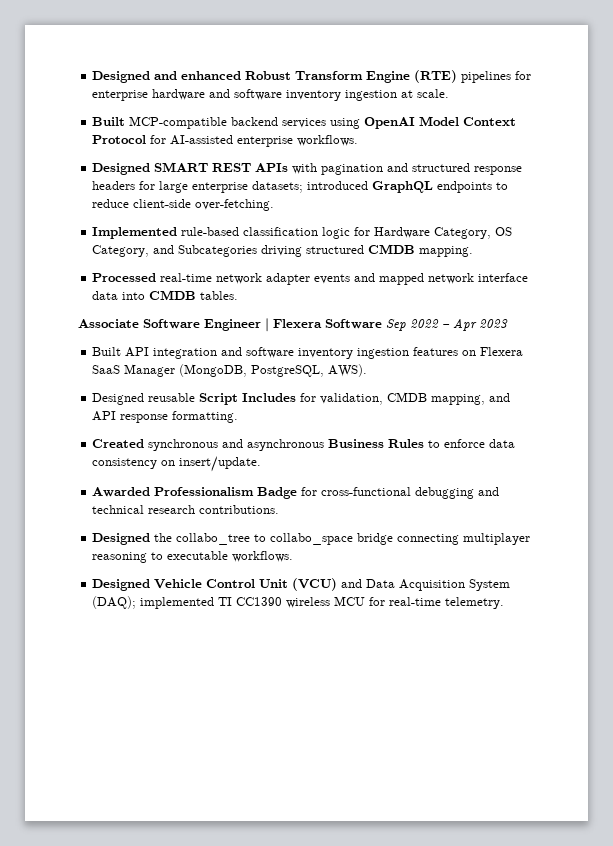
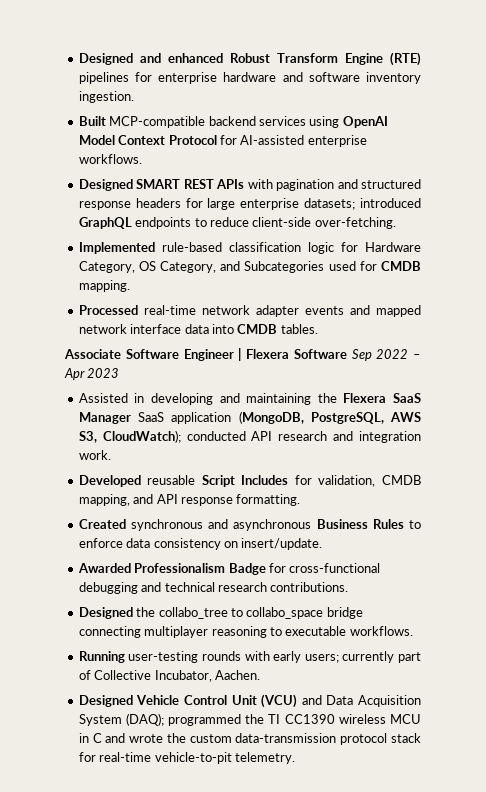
[345,89,450,101] ingestion at scale. -> [78,91,134,103] ingestion.
[261,245,365,257] driving structured -> [328,261,377,271] used for
[92,347,524,359] [92,364,368,377] [92,393,145,405] Built API integration and software inventory ingestion features on Flexera SaaS Manager (MongoDB, PostgreSQL, AWS). // Designed -> [78,393,421,405] [78,411,421,424] [78,430,421,443] [78,450,111,460] [78,475,141,487] Assisted in developing and maintaining the Flexera SaaS Manager SaaS application (MongoDB, PostgreSQL, AWS S3, CloudWatch); conducted API research and integration work. // Developed
(294, 556) none -> [78,651,421,663] [78,670,260,682] // Running user-testing rounds with early users; currently part of Collective Incubator, Aachen.
[140,597,215,609] implemented -> [168,714,265,726] programmed the
(366, 601) none -> [78,733,421,745] in C and wrote the custom data-transmission protocol stack
(442, 601) none -> [154,752,232,764] vehicle-to-pit

